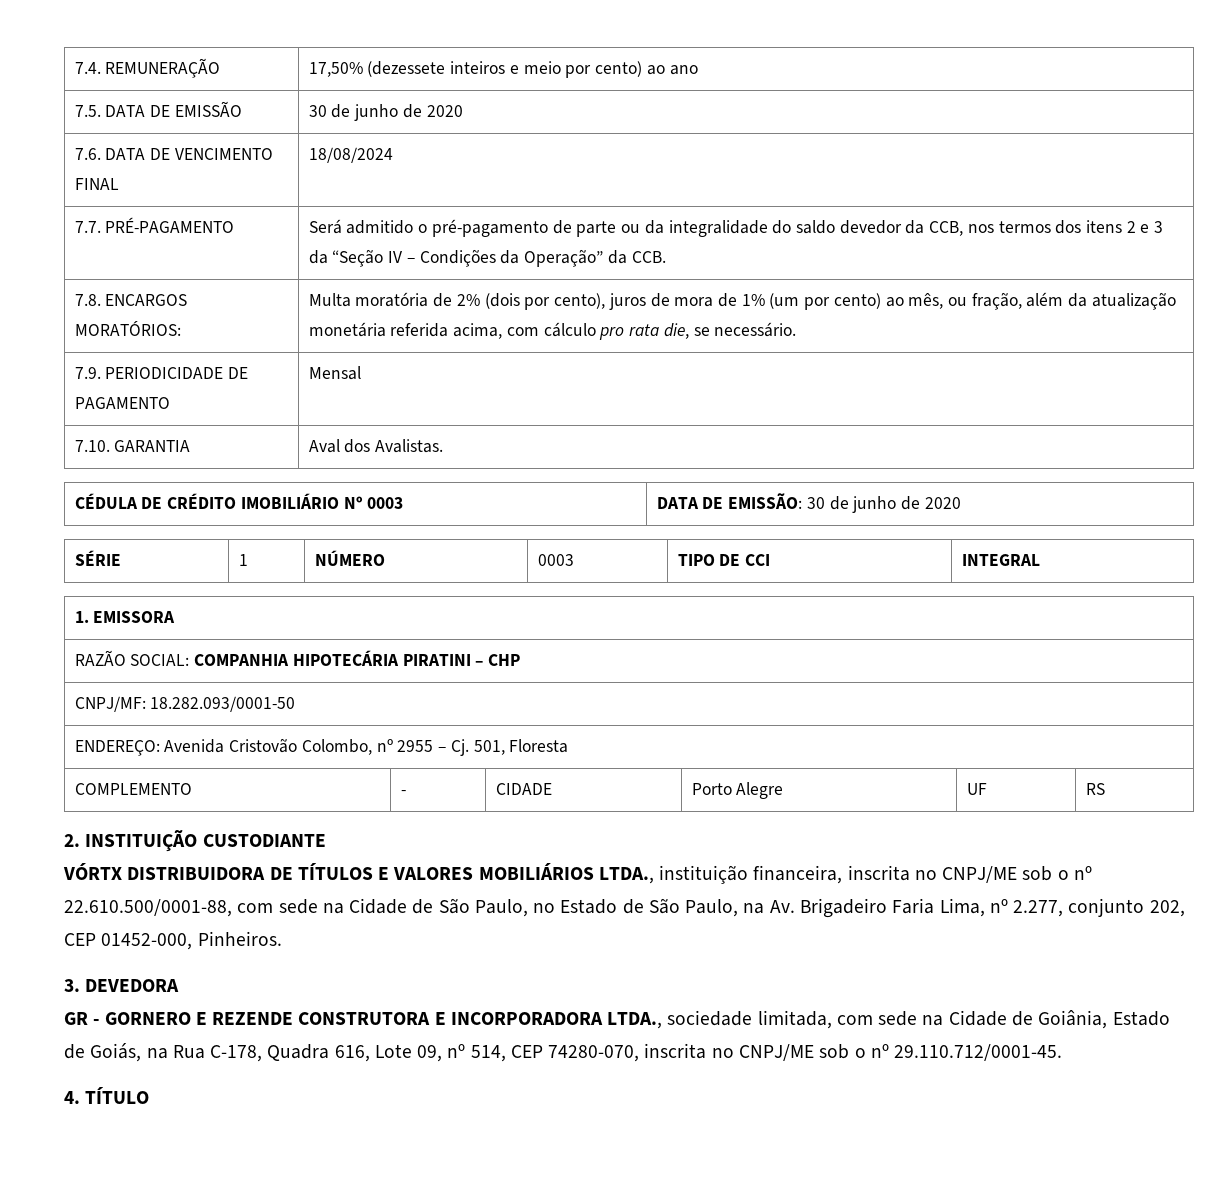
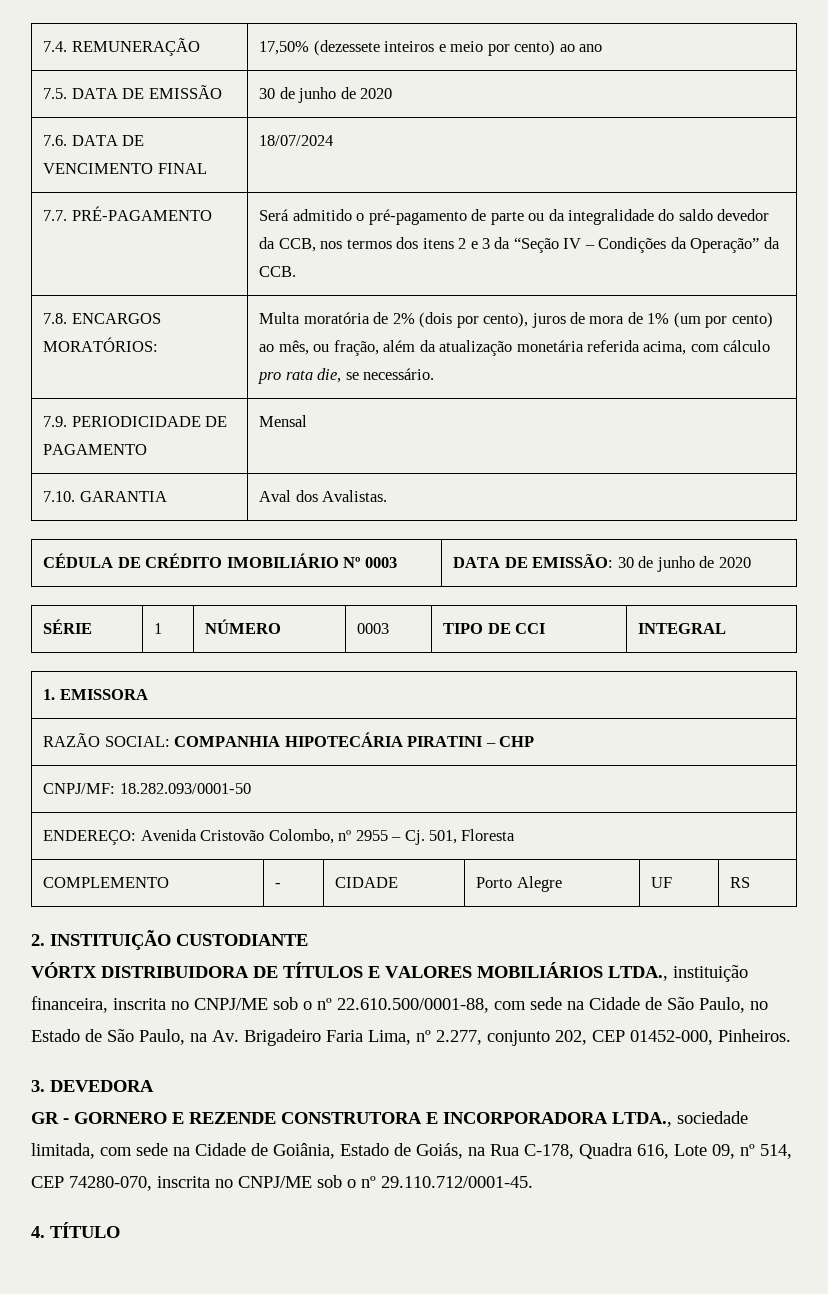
[308,147,393,163] 18/08/2024 -> [259,135,334,146] 18/07/2024

